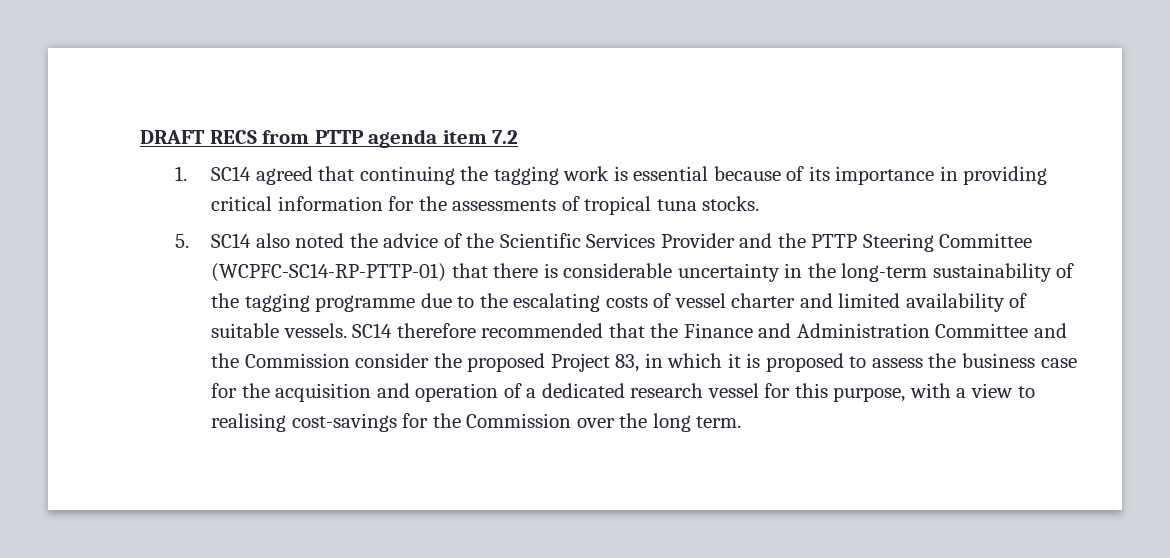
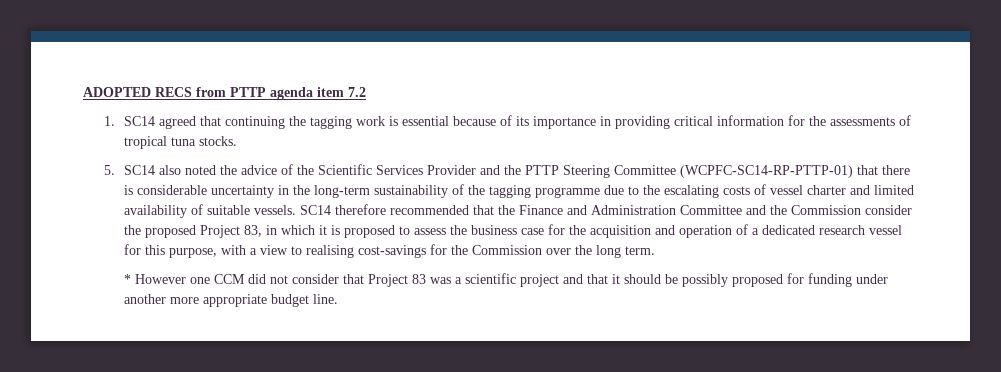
[140,130,205,144] DRAFT -> [83,87,151,97] ADOPTED
(742, 422) none -> [124,273,889,287] [124,294,339,307] // * However one CCM did not consider that Project 83 was a scientific project and that it should be possibly proposed for funding under another more appropriate budget line.

